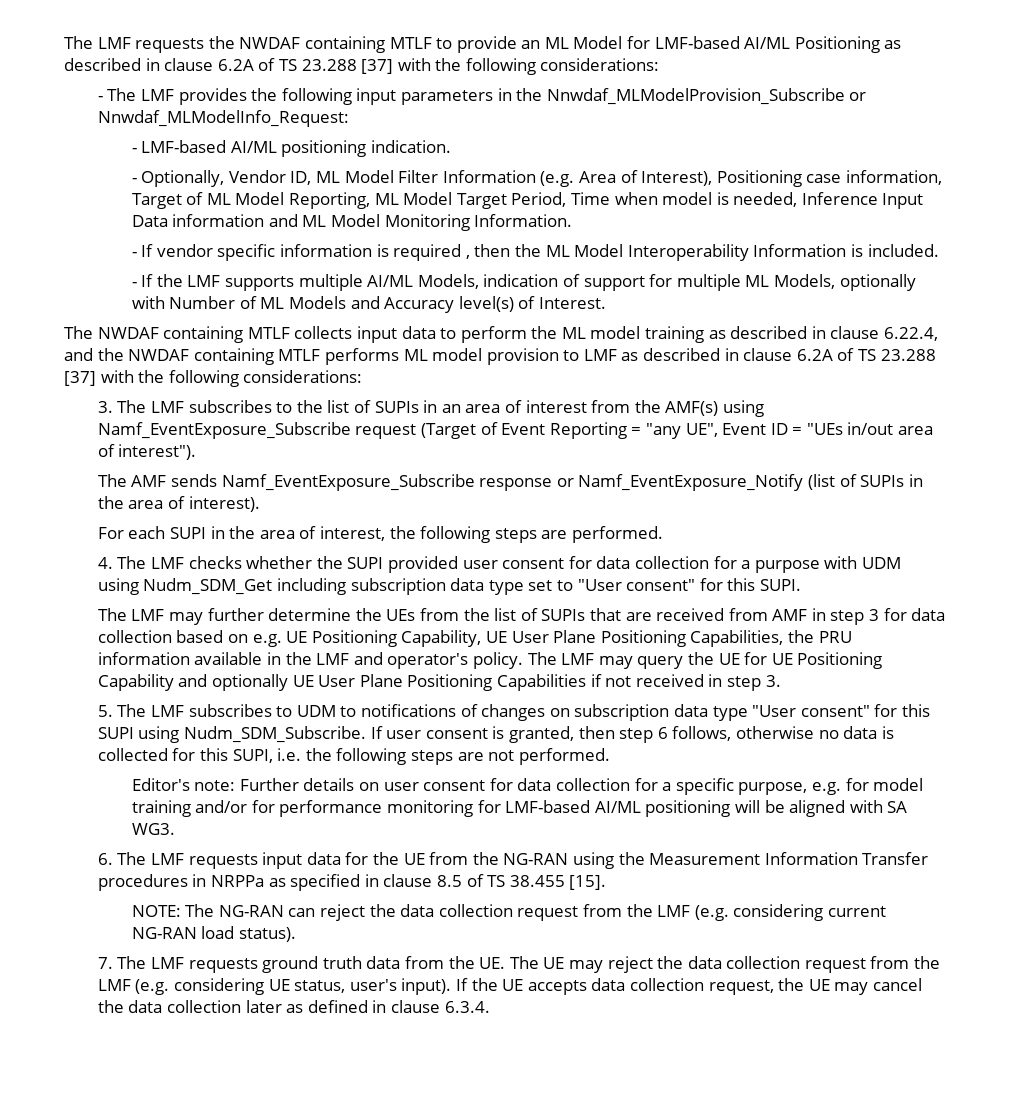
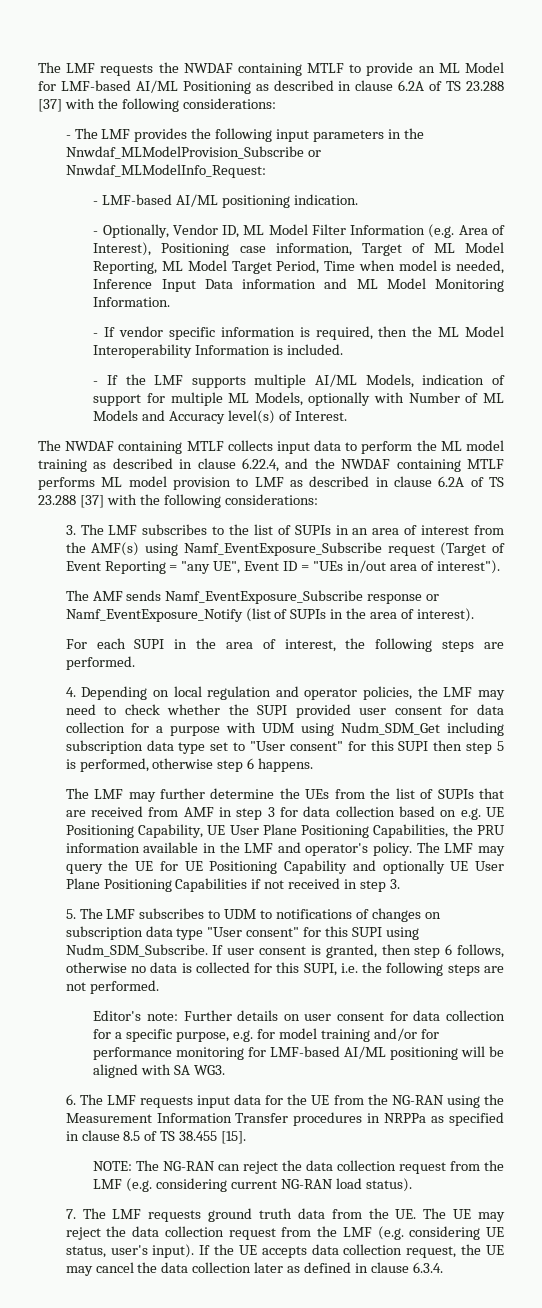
[393,244,470,261] required , -> [315,326,373,340] required,
[117,556,242,569] The LMF checks -> [81,686,505,700] [65,704,160,715] Depending on local regulation and operator policies, the LMF may need to check
[759,579,801,591] SUPI. -> [398,740,504,754] [65,758,314,772] SUPI then step 5 is performed, otherwise step 6 happens.

